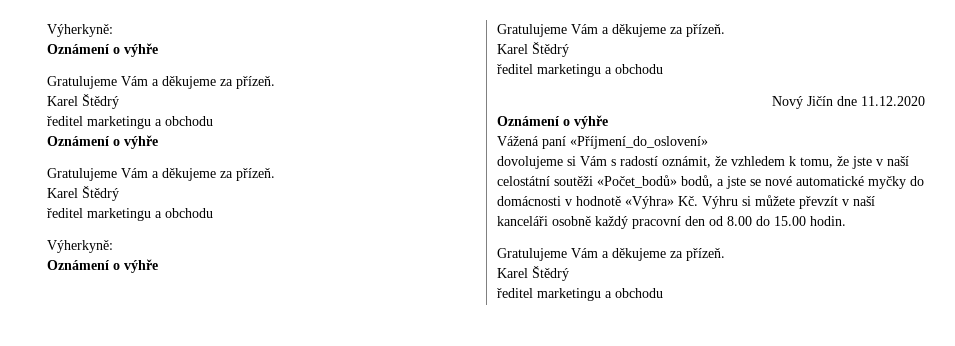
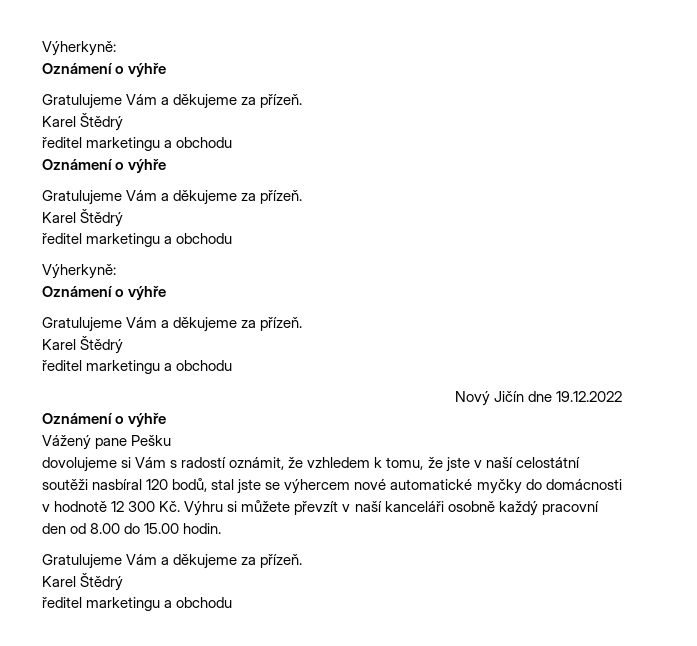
[861,96,925,106] [497,115,608,129] [497,136,708,149] 11.12.2020 // Oznámení o výhře // Vážená paní «Příjmení_do_oslovení» -> [556,391,622,402] [42,413,167,427] [42,435,172,450] 19.12.2022 // Oznámení o výhře // Vážený pane Pešku
[597,175,724,188] «Počet_bodů» bodů, a -> [92,478,235,492] nasbíral 120 bodů, stal
(761, 182) none -> [284,479,351,494] výhercem
[625,196,674,209] «Výhra» -> [111,501,156,512] 12 300

